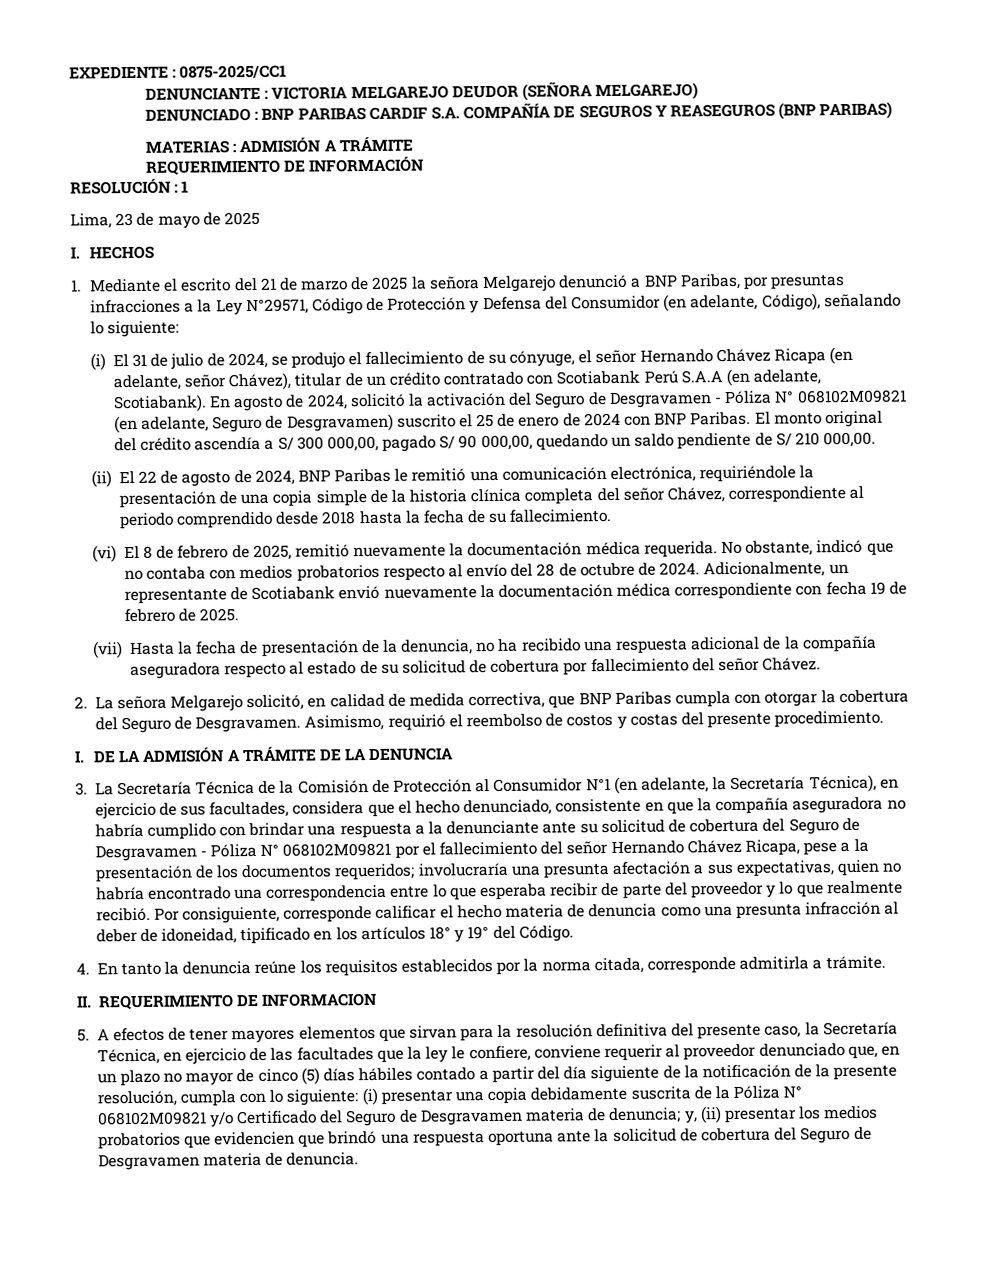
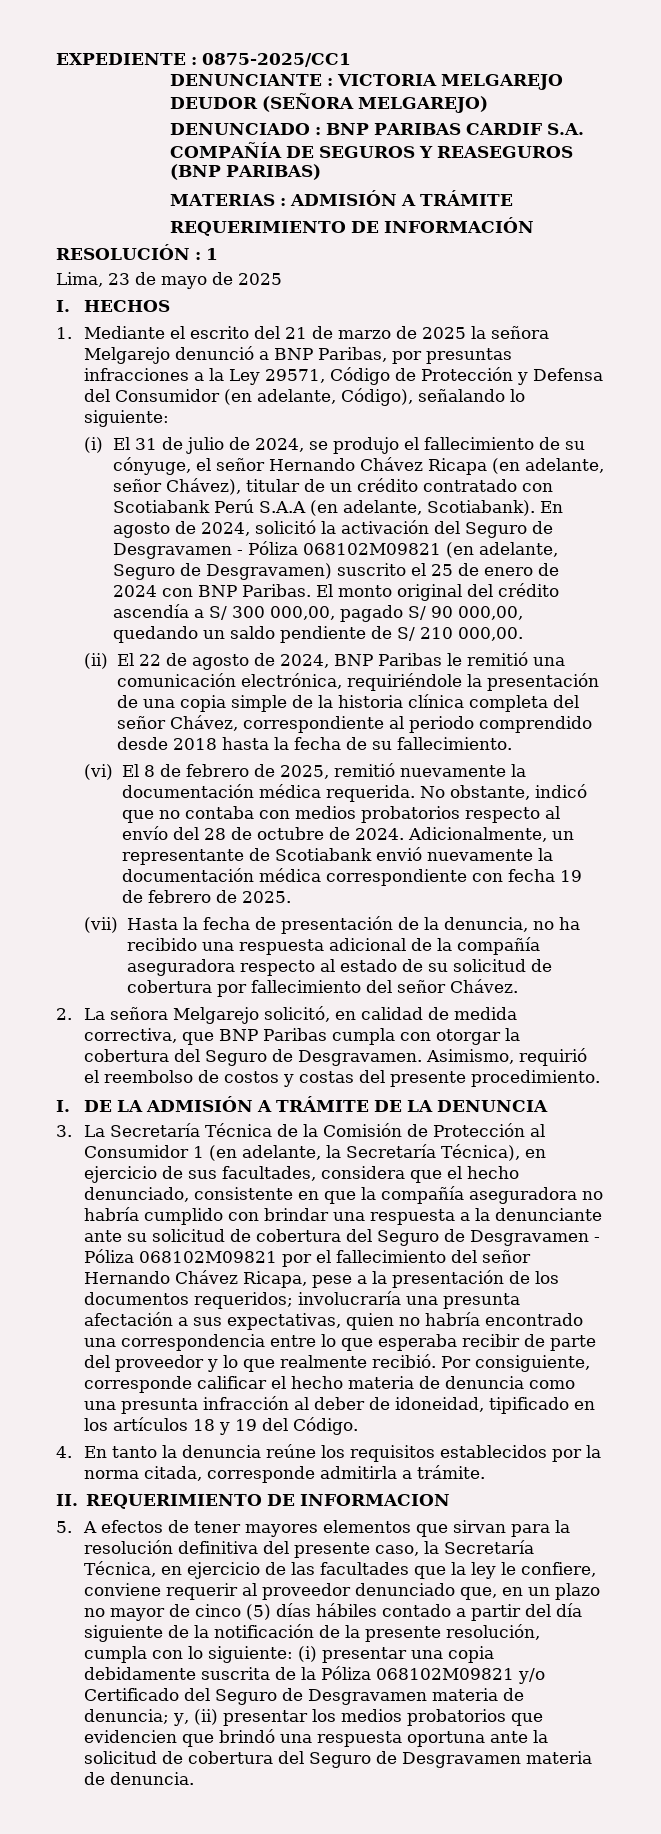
[245,298,309,315] N°29571, -> [265,369,326,383] 29571,
[774,390,795,403] N° -> (298, 548) none
[585,778,611,791] N°1 -> [193,1146,205,1158] 1
[260,843,280,856] N° -> (135, 1256) none
[429,926,490,943] 18° y 19° -> [193,1419,258,1435] 18 y 19
[783,1085,803,1098] N° -> (372, 1673) none

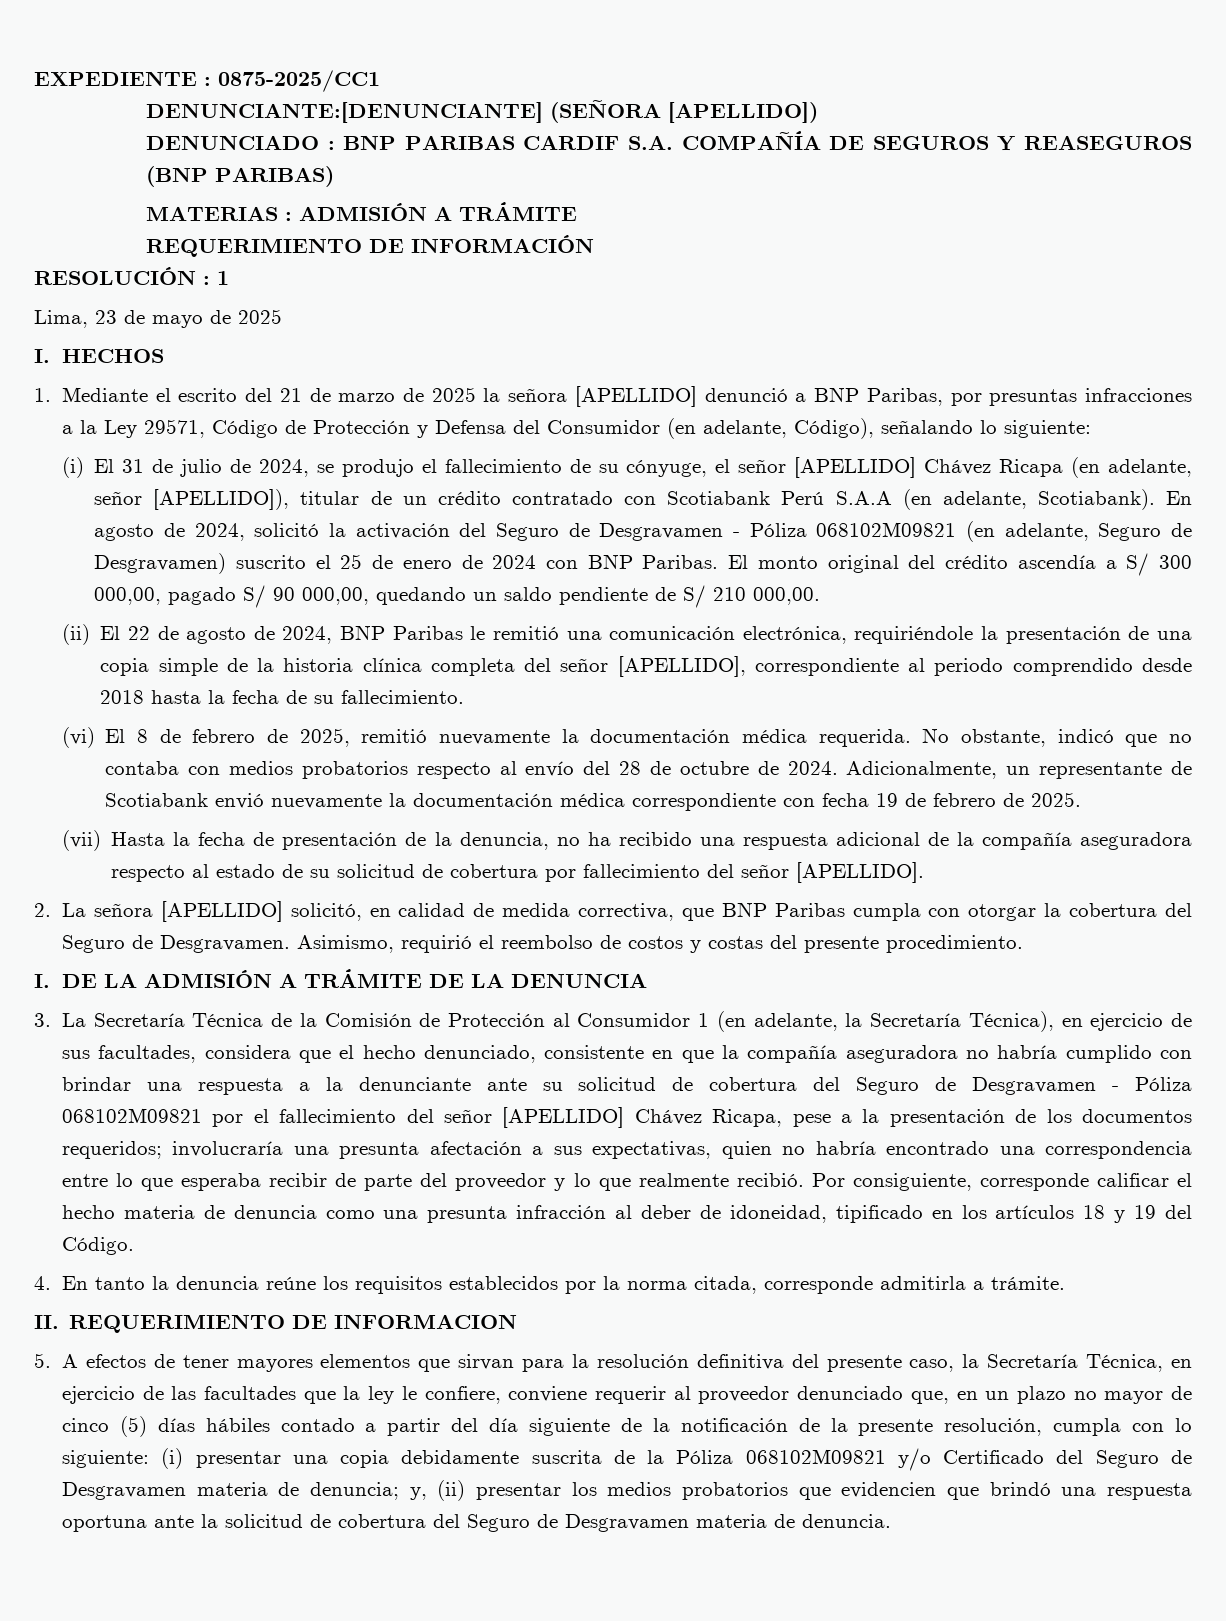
[169,74,563,90] [169,93,488,113] DENUNCIANTE : VICTORIA MELGAREJO DEUDOR (SEÑORA MELGAREJO) -> [145,100,818,123] DENUNCIANTE:[DENUNCIANTE] (SEÑORA [APELLIDO])
[84,347,171,364] Melgarejo -> [574,386,697,407] [APELLIDO]
[268,458,355,471] Hernando -> [794,457,917,478] [APELLIDO]
[165,478,241,495] Chávez), -> [153,489,290,510] [APELLIDO]),
[169,715,238,731] Chávez, -> [617,656,746,677] [APELLIDO],
[449,979,518,993] Chávez. -> [796,862,925,883] [APELLIDO].
[173,1007,260,1024] Melgarejo -> [160,901,283,922] [APELLIDO]
[84,1271,171,1284] Hernando -> [502,1107,625,1128] [APELLIDO]

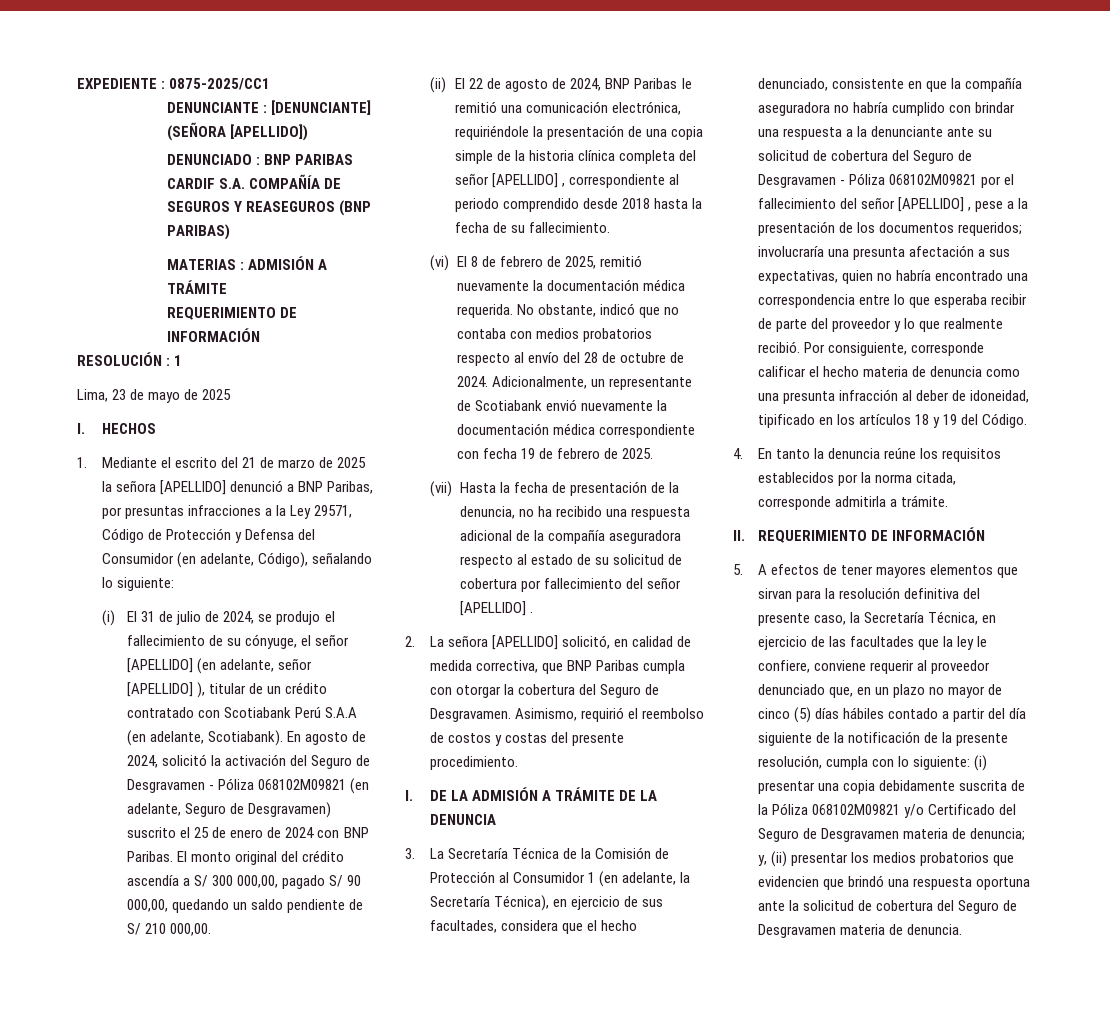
[145,102,543,123] DENUNCIANTE:[DENUNCIANTE] -> [167,100,372,115] DENUNCIANTE : [DENUNCIANTE]
[924,459,1064,477] Chávez Ricapa -> (194, 665) none
[153,489,290,510] [APELLIDO]), -> [127,682,206,698] [APELLIDO] ),
[617,656,746,677] [APELLIDO], -> [492,173,566,188] [APELLIDO] ,
[796,862,925,883] [APELLIDO]. -> [459,601,533,616] [APELLIDO] .
[634,1109,783,1127] Chávez Ricapa, -> [968,207,972,211] ,
[334,1314,518,1329] INFORMACION -> [892,527,986,541] INFORMACIÓN

